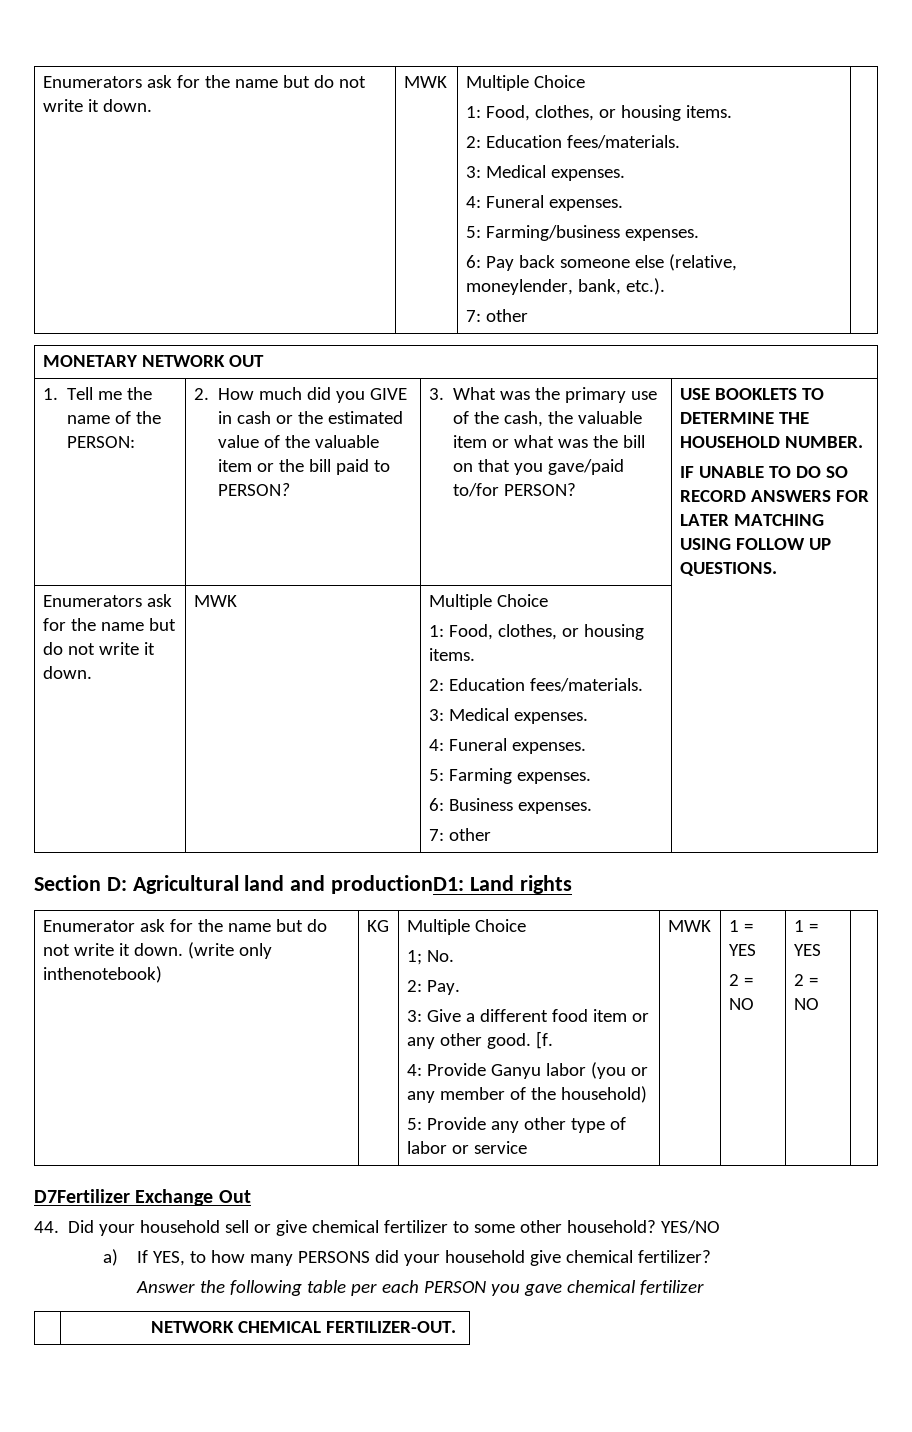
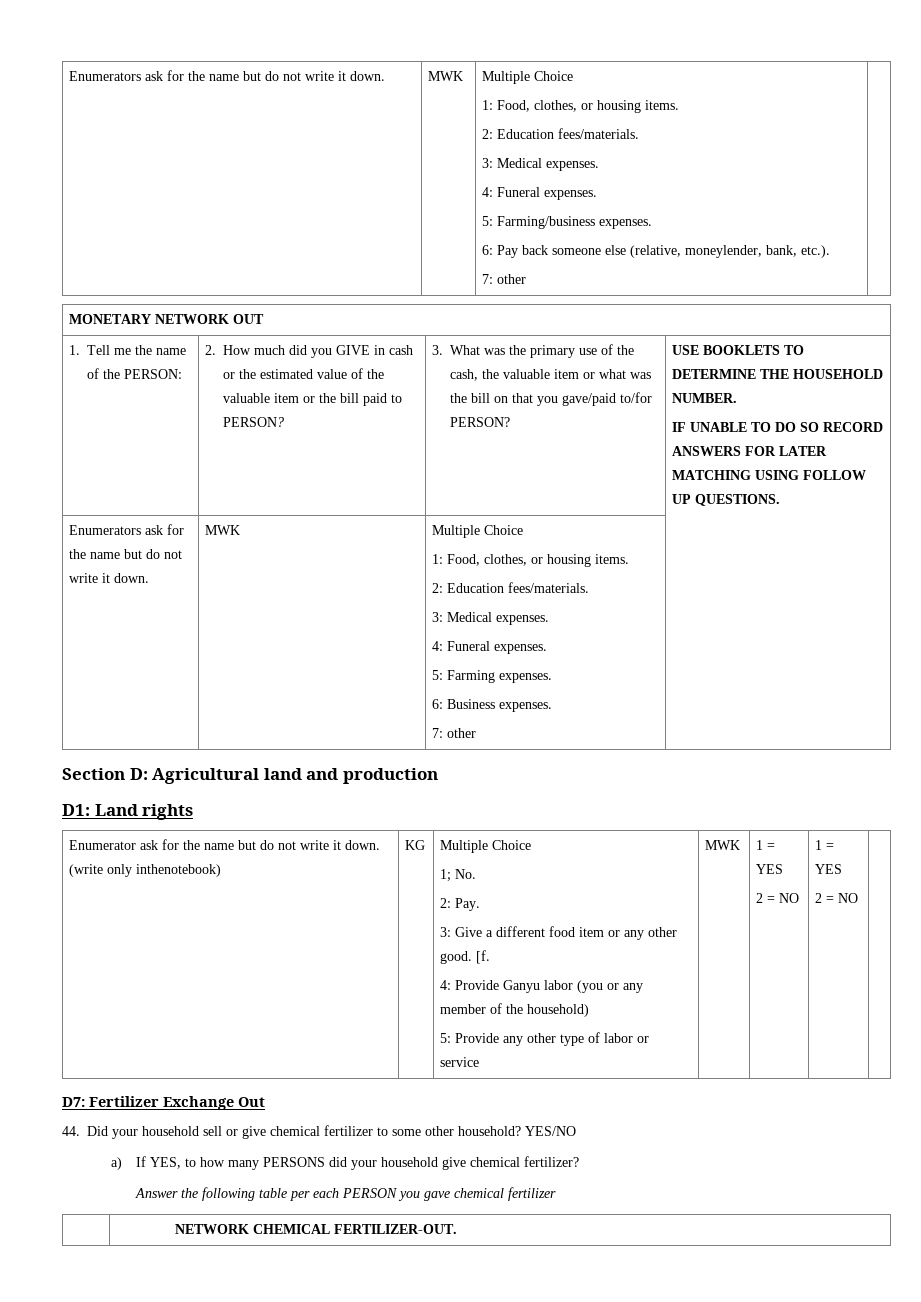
[331,875,465,894] productionD1: -> [342,768,438,784] [62,804,90,816] production // D1:
[34,1189,130,1203] D7Fertilizer -> [62,1096,159,1107] D7: Fertilizer

